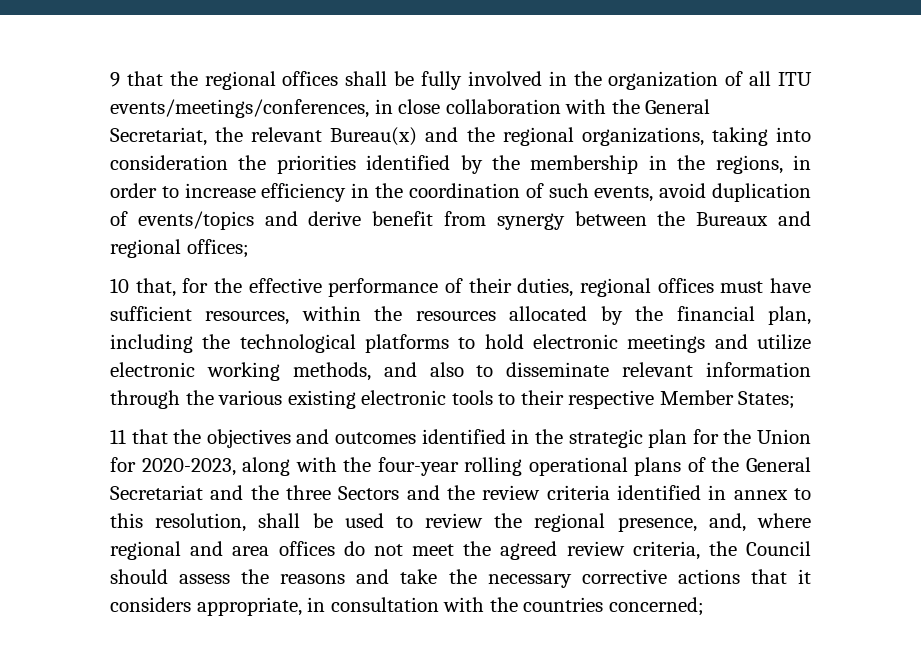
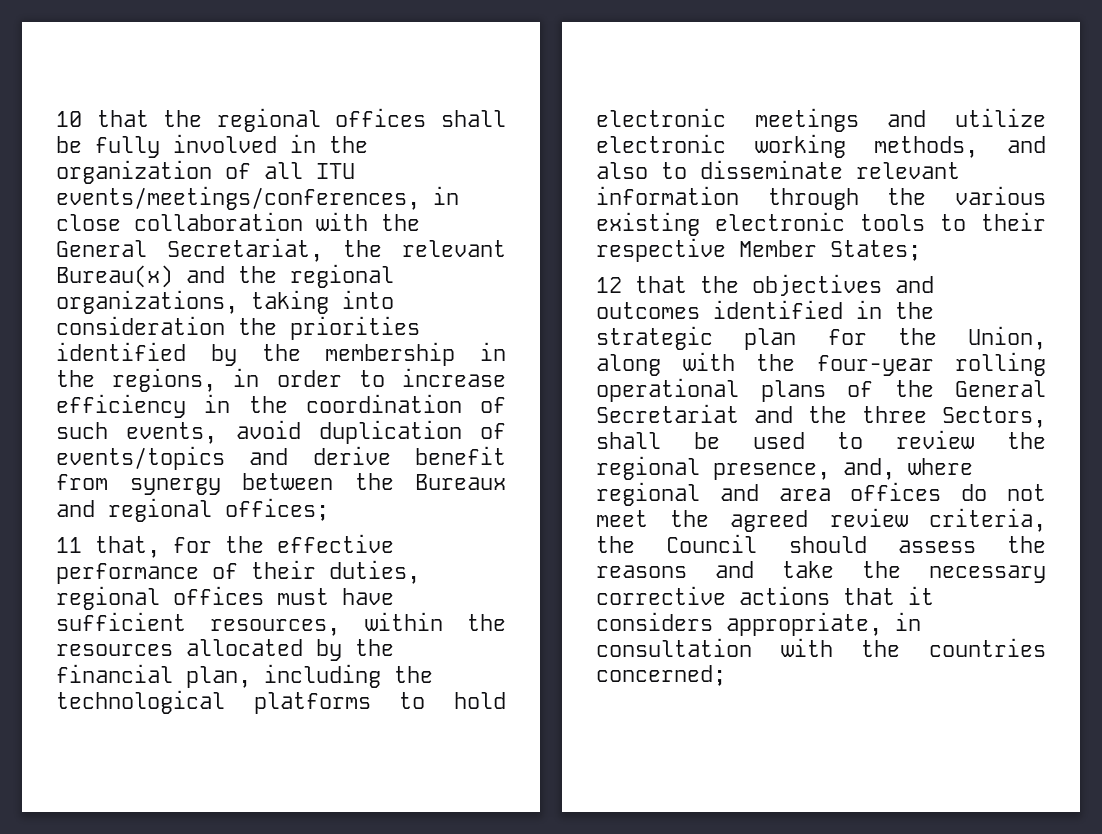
[110,72,120,87] 9 -> [56,111,82,127] 10
[110,278,129,293] 10 -> [56,537,82,553] 11
[110,429,126,444] 11 -> [596,277,622,293] 12
[757,429,812,444] [110,457,236,476] Union for 2020-2023, -> [968,326,1046,350] Union,
[338,485,812,500] [110,513,247,532] Sectors and the review criteria identified in annex to this resolution, -> [942,406,1046,428] Sectors,

